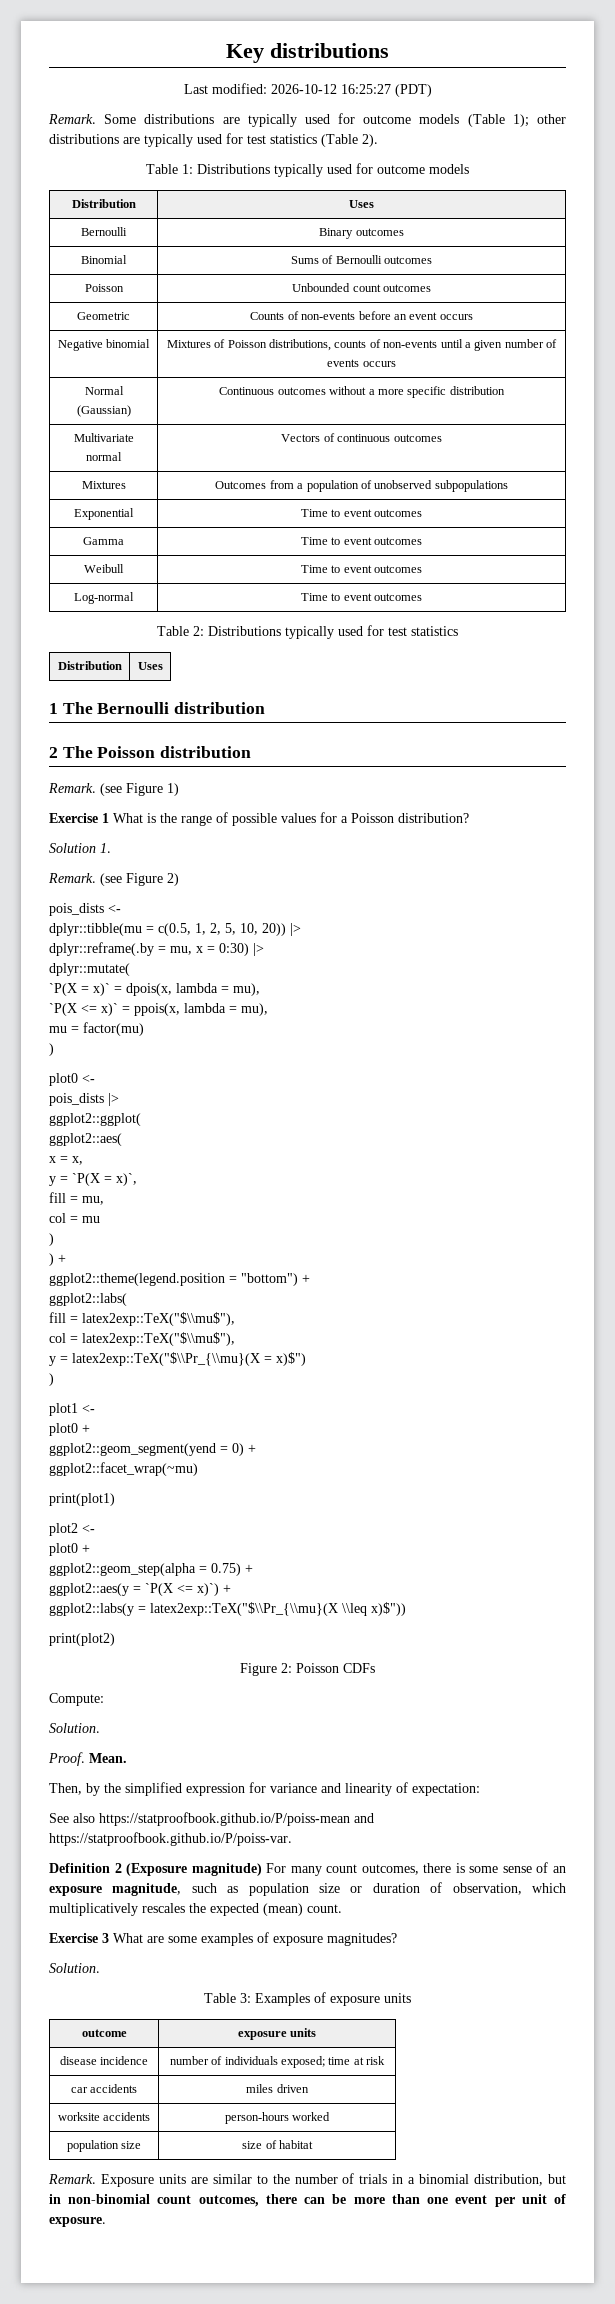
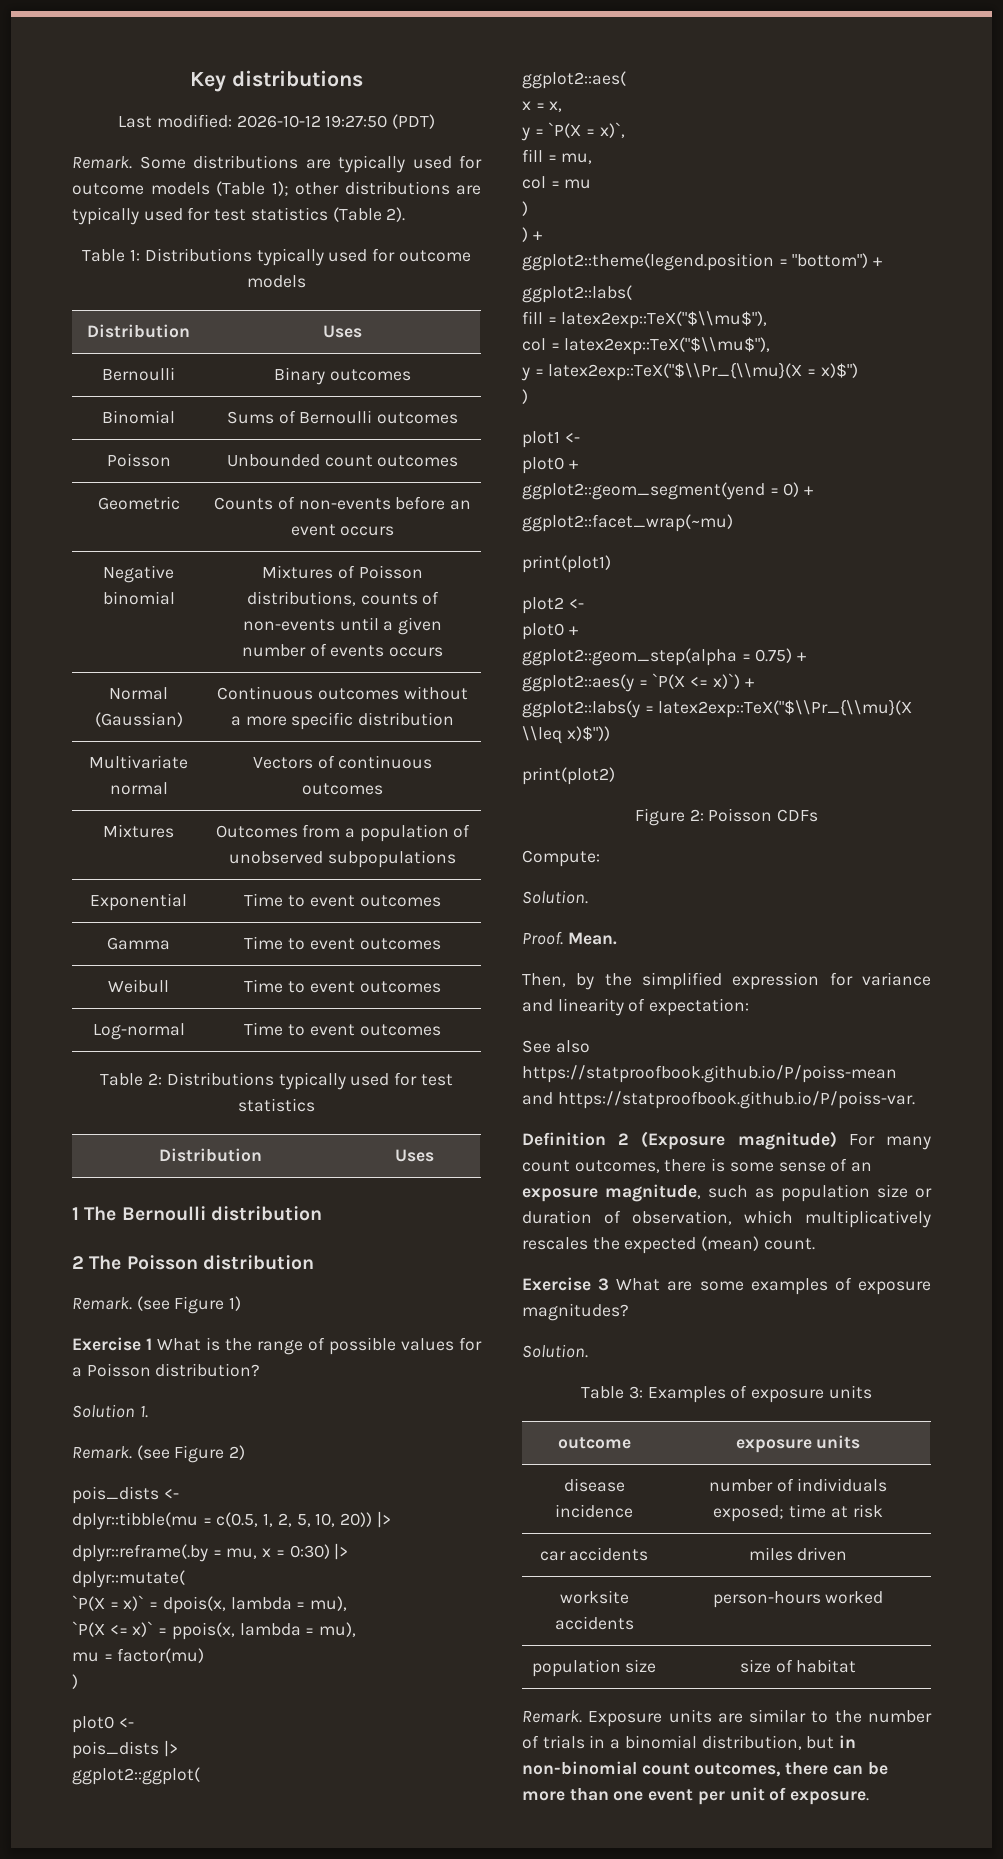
[340,84,391,94] 16:25:27 -> [325,115,388,128] 19:27:50

